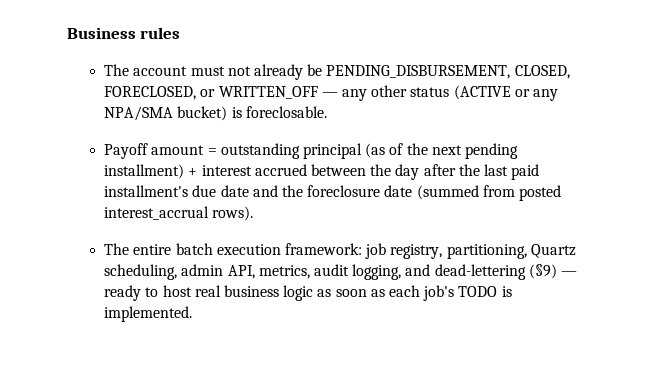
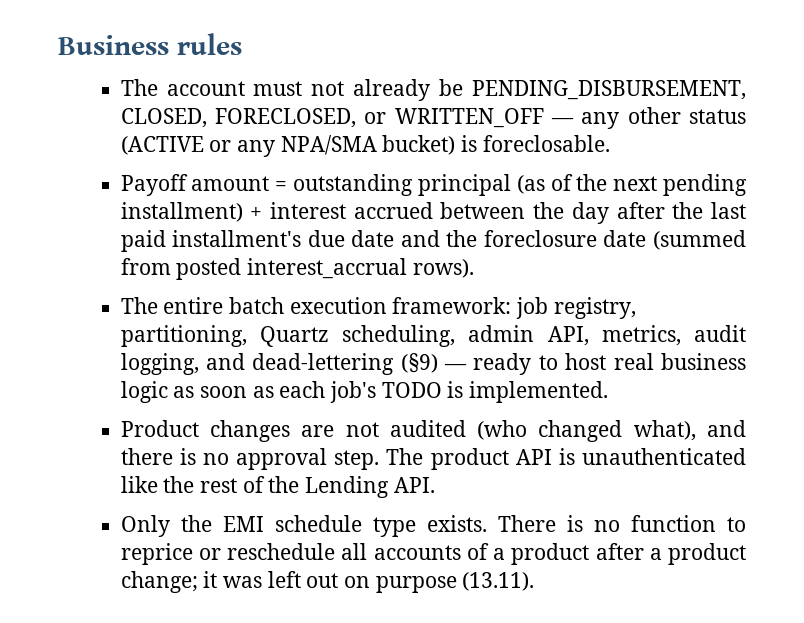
(193, 314) none -> [120,420,746,442] [120,448,746,470] [120,476,435,498] [120,515,746,537] [120,543,746,565] [120,571,535,593] // Product changes are not audited (who changed what), and there is no approval step. The product API is unauthenticated like the rest of the Lending API. // Only the EMI schedule type exists. There is no function to reprice or reschedule all accounts of a product after a product change; it was left out on purpose (13.11).

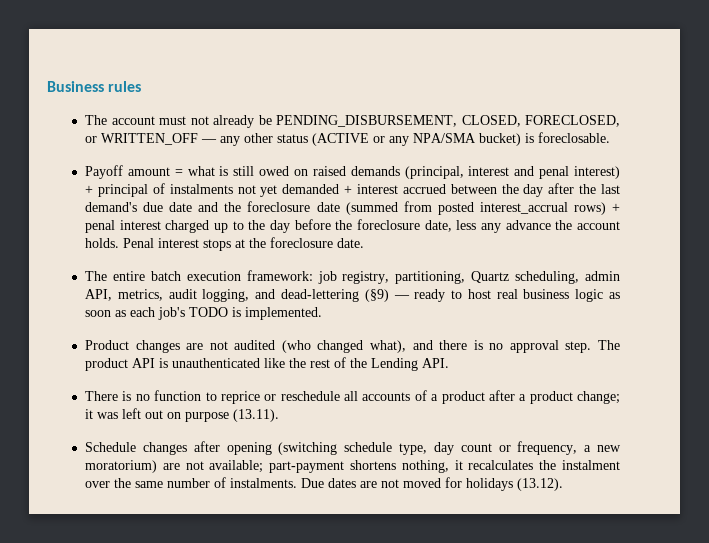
[293,174,748,196] [120,202,243,222] outstanding principal (as of the next pending installment) -> [187,166,621,179] [85,183,340,197] what is still owed on raised demands (principal, interest and penal interest) + principal of instalments not yet demanded
[120,230,302,252] paid installment's -> [85,202,138,212] demand's
[412,259,474,278] rows). -> [573,202,620,215] [85,219,620,233] [85,237,365,251] rows) + penal interest charged up to the day before the foreclosure date, less any advance the account holds. Penal interest stops at the foreclosure date.
[120,515,487,537] Only the EMI schedule type exists. -> (450, 363) none
(535, 581) none -> [85,441,621,455] [85,460,621,473] [85,477,564,491] // Schedule changes after opening (switching schedule type, day count or frequency, a new moratorium) are not available; part-payment shortens nothing, it recalculates the instalment over the same number of instalments. Due dates are not moved for holidays (13.12).

